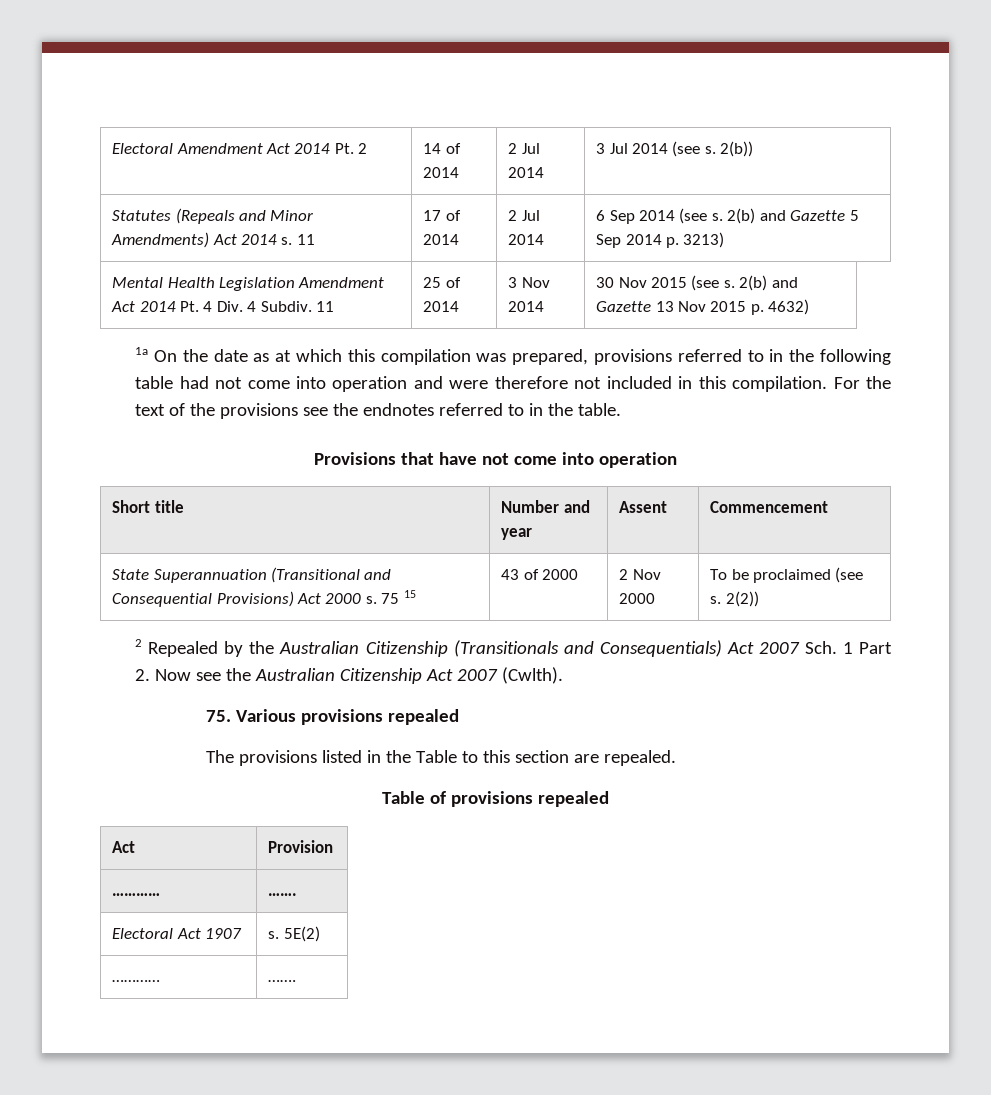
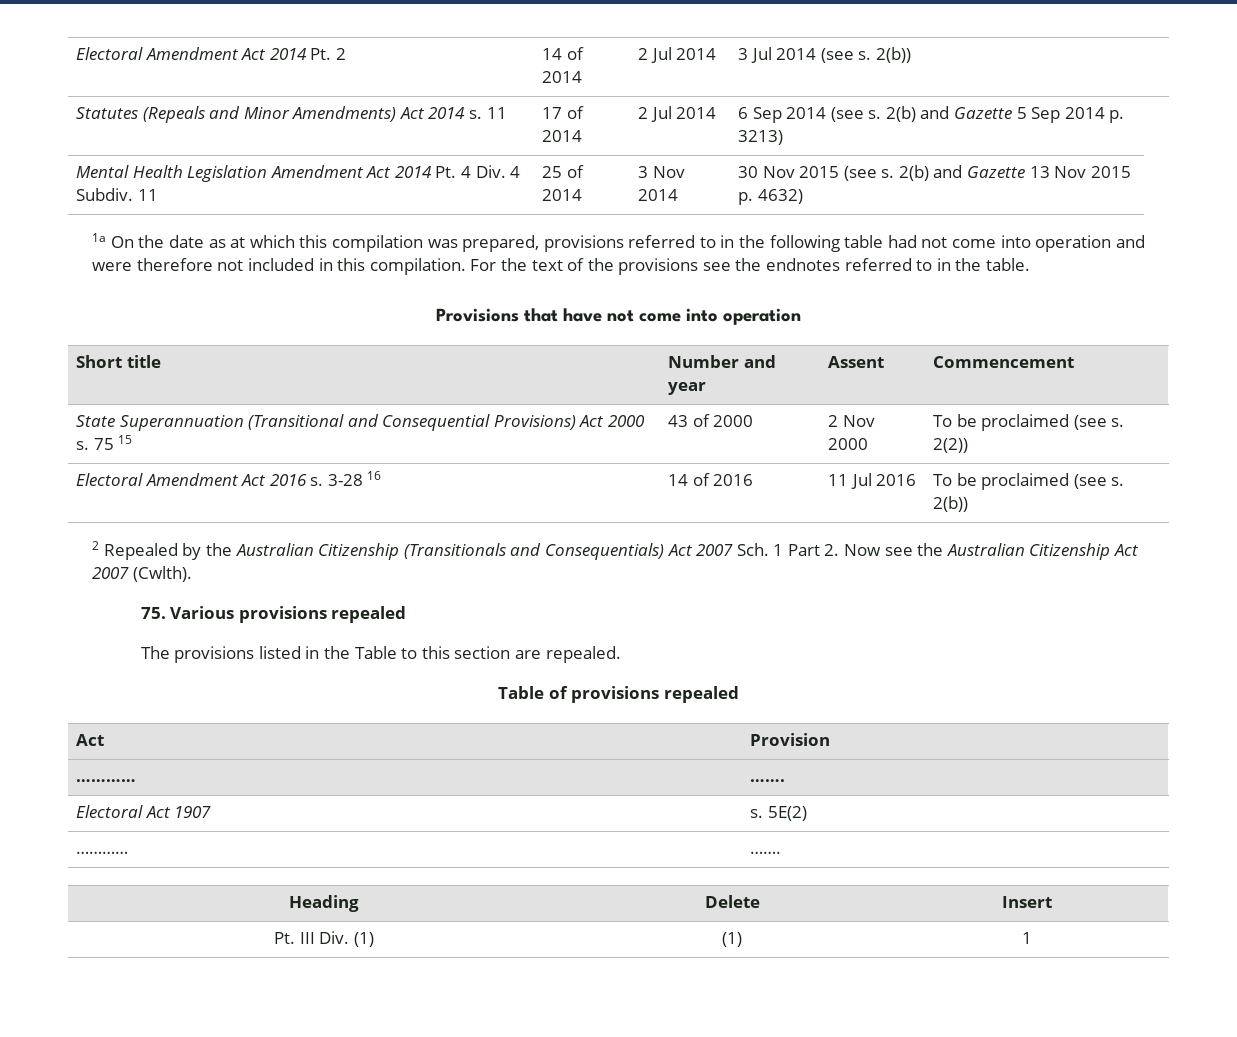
(759, 599) none -> [75,471,382,486] [667,473,754,486] [827,473,917,489] [932,473,1125,490] [932,496,968,512] // Electoral Amendment Act 2016 s. 3-28 16 | 14 of 2016 | 11 Jul 2016 | To be proclaimed (see s. 2(b))
(297, 981) none -> [289,895,359,912] [704,895,760,908] [1001,896,1052,908] [274,931,374,947] [722,932,742,947] [1021,932,1032,944] // Heading | Delete | Insert // Pt. III Div. (1) | (1) | 1

